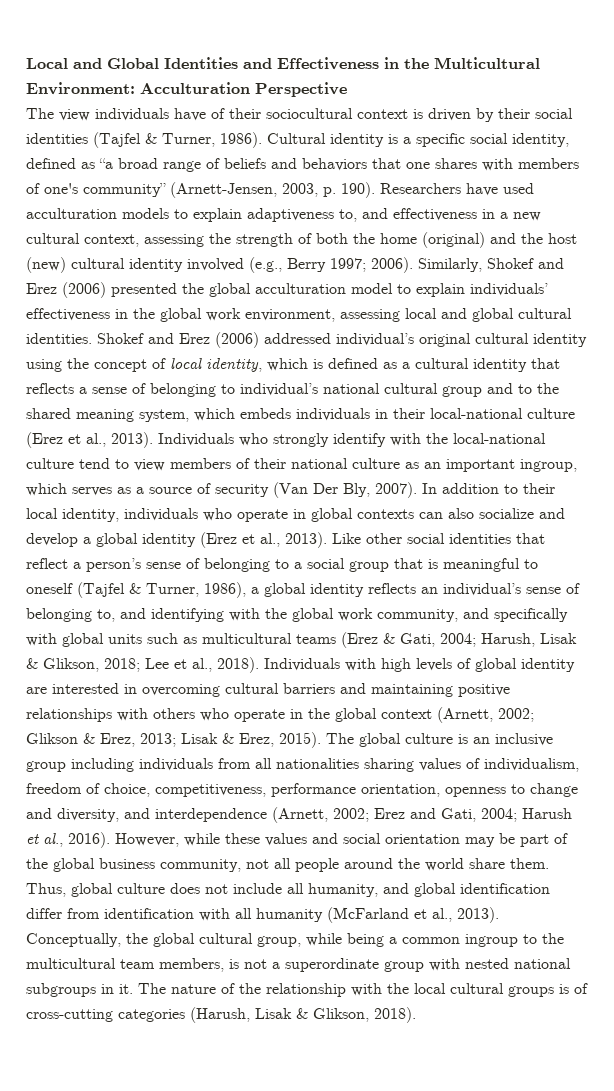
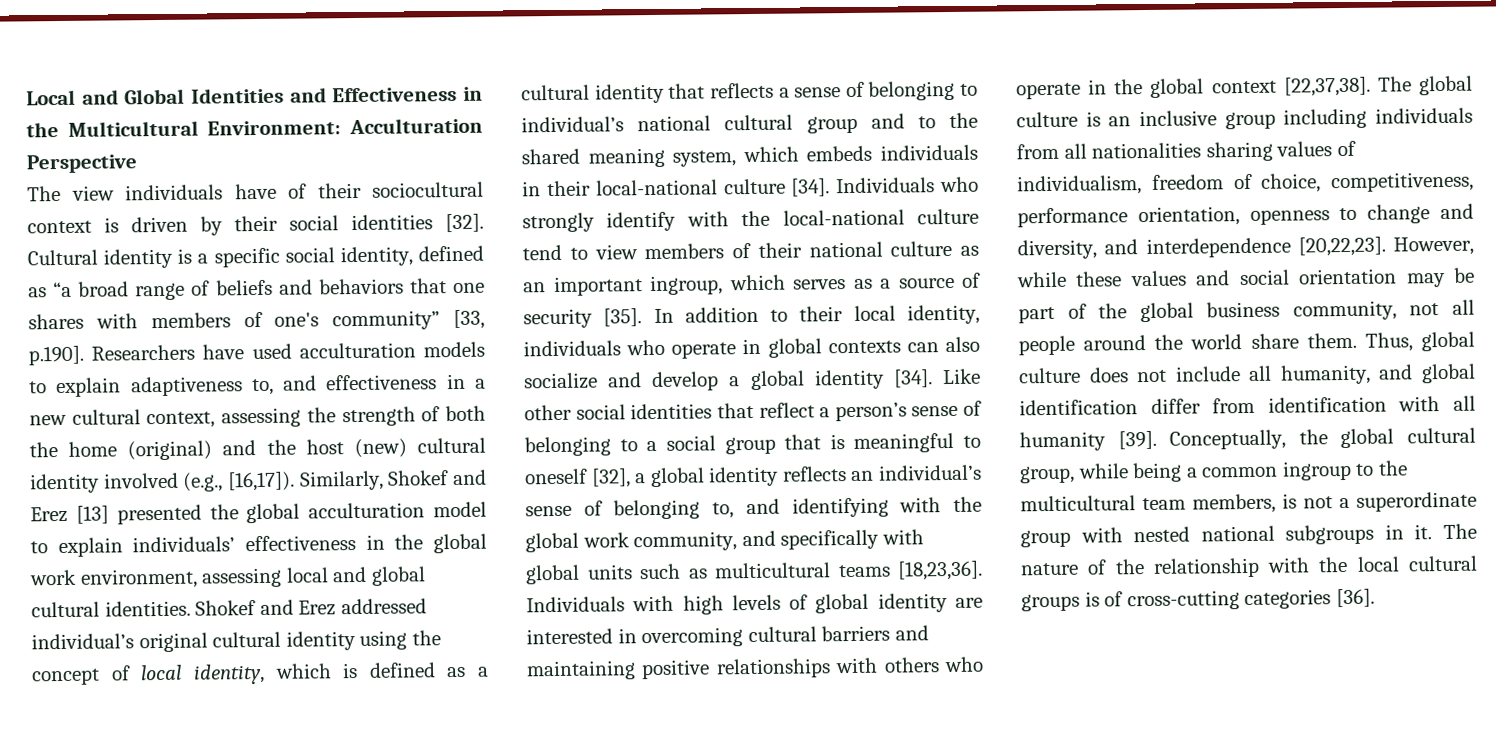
[93,132,262,148] (Tajfel & Turner, 1986). -> [445,213,484,233] [32].
[170,182,375,198] (Arnett-Jensen, 2003, p. 190). -> [453,309,485,330] [28,345,84,366] [33, p.190].
[287,257,413,273] Berry 1997; 2006). -> [228,471,295,492] [16,17]).
[62,282,106,298] (2006) -> [75,505,109,524] [13]
[215,332,259,348] (2006) -> (337, 608) none
[26,432,153,448] (Erez et al., 2013). -> [791,178,831,197] [34].
[273,482,417,498] (Van Der Bly, 2007). -> [603,308,643,327] [35].
[200,532,327,548] (Erez et al., 2013). -> [893,369,933,388] [34].
[77,582,246,598] (Tajfel & Turner, 1986), -> [591,468,631,488] [32],
[341,632,577,648] [26,657,259,673] (Erez & Gati, 2004; Harush, Lisak & Glikson, 2018; Lee et al., 2018). -> [897,560,983,581] [18,23,36].
[437,707,534,723] [26,732,321,748] (Arnett, 2002; Glikson & Erez, 2013; Lisak & Erez, 2015). -> [1283,76,1371,97] [22,37,38].
[272,807,572,823] [26,832,110,848] (Arnett, 2002; Erez and Gati, 2004; Harush et al., 2016). -> [1297,236,1386,257] [20,22,23].
[327,907,499,923] (McFarland et al., 2013). -> [1117,430,1157,450] [39].
[190,1007,416,1023] (Harush, Lisak & Glikson, 2018). -> [1335,588,1375,608] [36].

